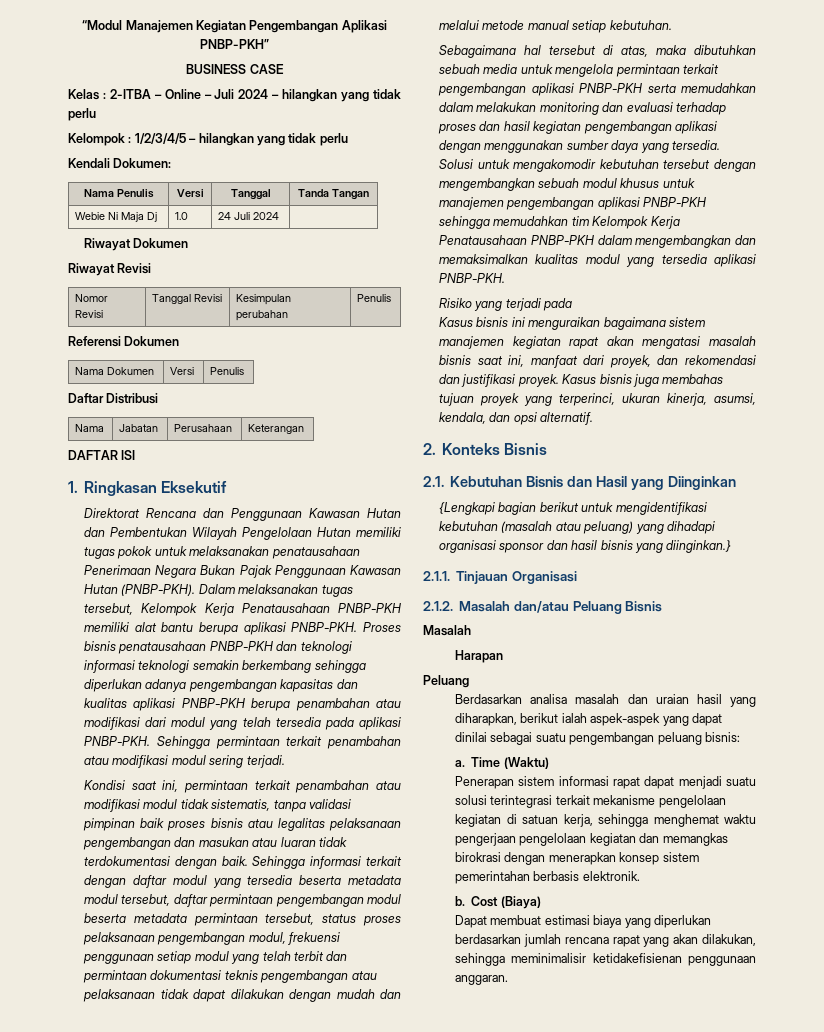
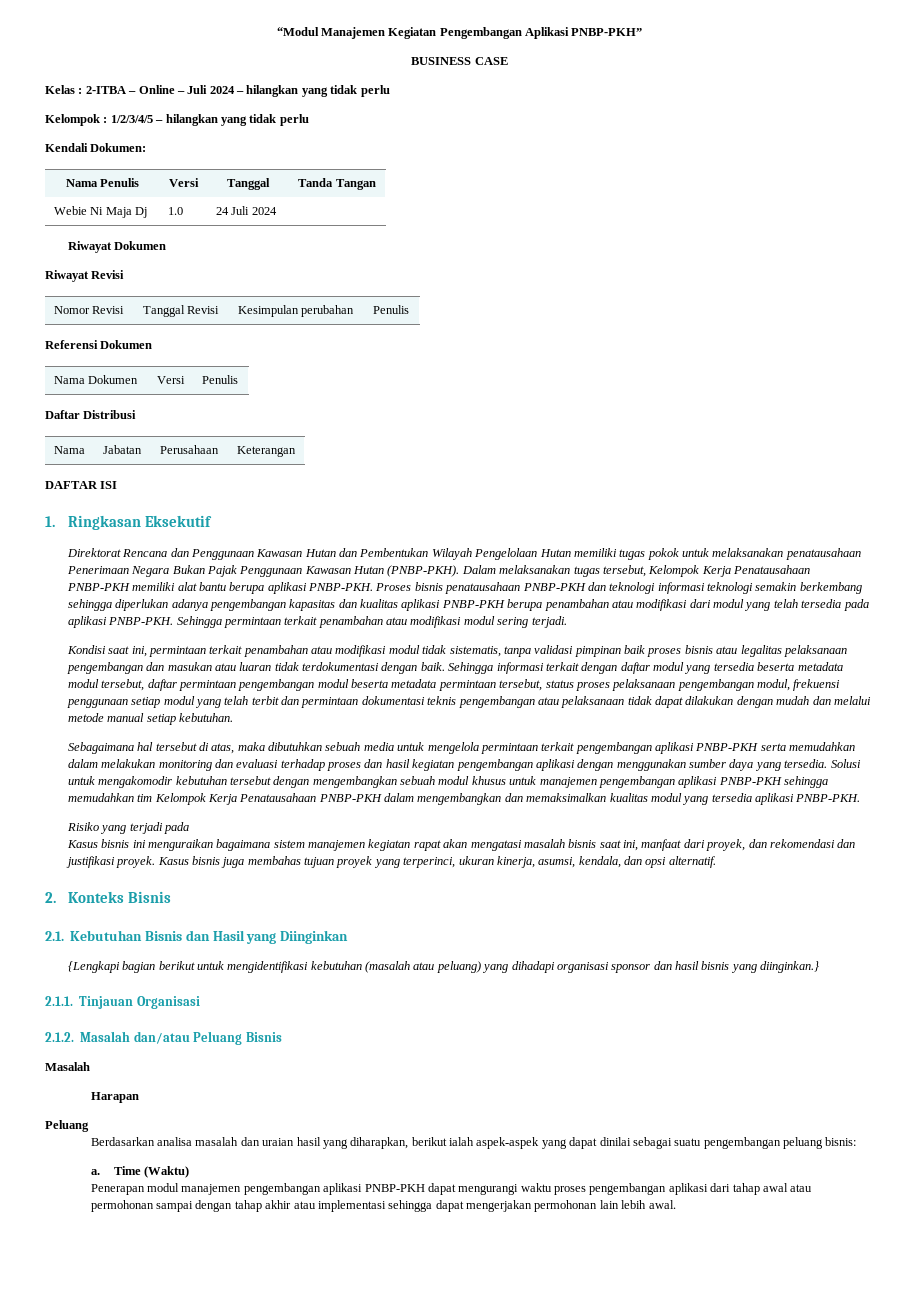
[518,776,756,789] [455,795,726,808] [455,814,756,827] [455,833,728,846] [455,852,699,865] [455,871,640,884] [455,896,541,909] [455,915,711,928] [455,934,756,947] [455,953,756,966] [455,975,509,985] sistem informasi rapat dapat menjadi suatu solusi terintegrasi terkait mekanisme pengelolaan kegiatan di satuan kerja, sehingga menghemat waktu pengerjaan pengelolaan kegiatan dan memangkas birokrasi dengan menerapkan konsep sistem pemerintahan berbasis elektronik. // b. Cost (Biaya) // Dapat membuat estimasi biaya yang diperlukan berdasarkan jumlah rencana rapat yang akan dilakukan, sehingga meminimalisir ketidakefisienan penggunaan anggaran. -> [147,1183,813,1195] [90,1200,676,1212] modul manajemen pengembangan aplikasi PNBP-PKH dapat mengurangi waktu proses pengembangan aplikasi dari tahap awal atau permohonan sampai dengan tahap akhir atau implementasi sehingga dapat mengerjakan permohonan lain lebih awal.

